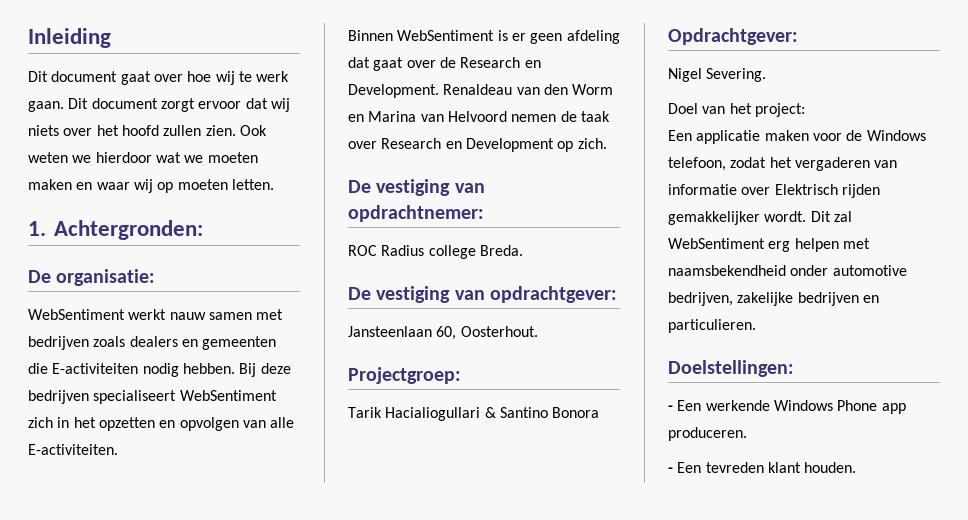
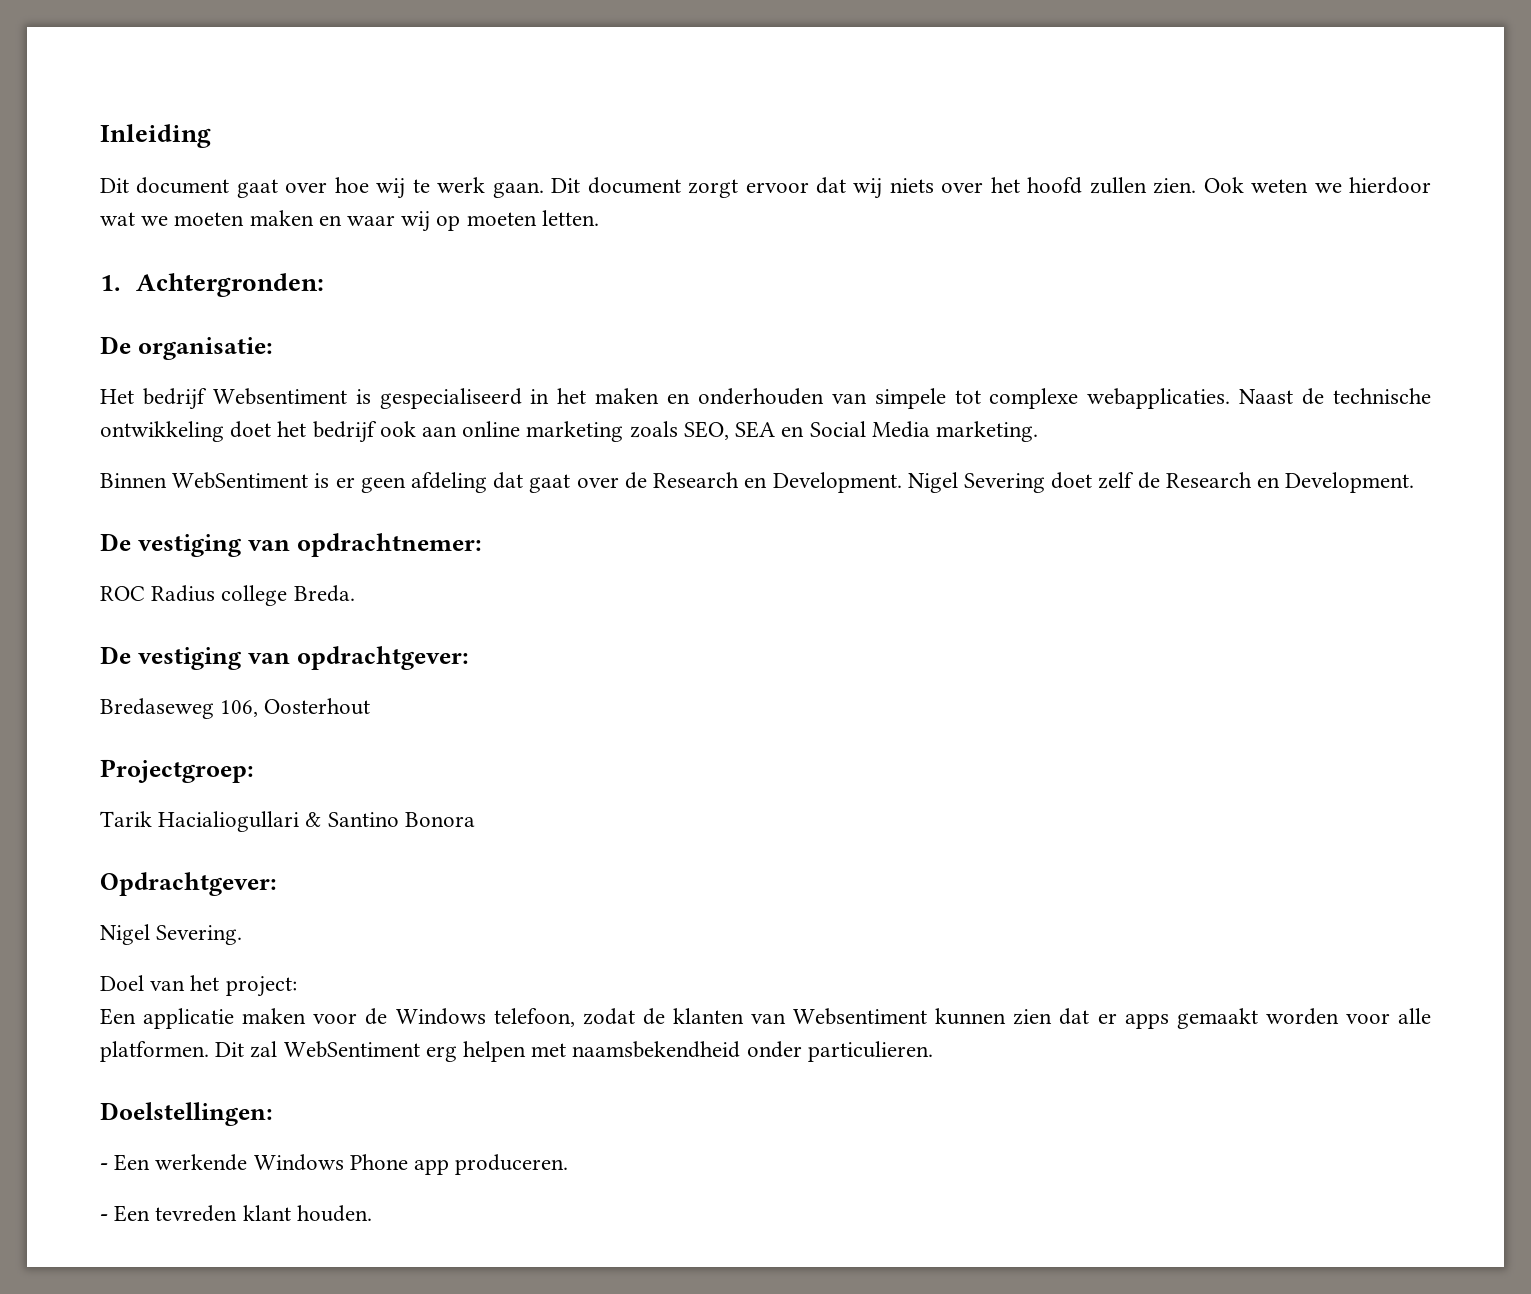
[28,309,284,320] [28,336,277,350] [28,363,291,377] [28,390,277,404] [28,417,295,431] [28,444,118,455] WebSentiment werkt nauw samen met bedrijven zoals dealers en gemeenten die E-activiteiten nodig hebben. Bij deze bedrijven specialiseert WebSentiment zich in het opzetten en opvolgen van alle E-activiteiten. -> [100,388,1431,410] [100,421,1038,443] Het bedrijf Websentiment is gespecialiseerd in het maken en onderhouden van simpele tot complexe webapplicaties. Naast de technische ontwikkeling doet het bedrijf ook aan online marketing zoals SEO, SEA en Social Media marketing.
[443,84,614,95] [348,111,610,122] [348,138,607,152] Renaldeau van den Worm en Marina van Helvoord nemen de taak over Research en Development op zich. -> [907,472,1415,493] Nigel Severing doet zelf de Research en Development.
[348,326,538,340] Jansteenlaan 60, Oosterhout. -> [100,698,371,719] Bredaseweg 106, Oosterhout
[769,157,898,171] [668,184,880,198] [668,211,807,225] het vergaderen van informatie over Elektrisch rijden gemakkelijker wordt. -> [642,1008,1431,1029] [100,1041,209,1062] de klanten van Websentiment kunnen zien dat er apps gemaakt worden voor alle platformen.
[832,265,907,276] [668,292,879,306] automotive bedrijven, zakelijke bedrijven en -> (802, 1049) none

